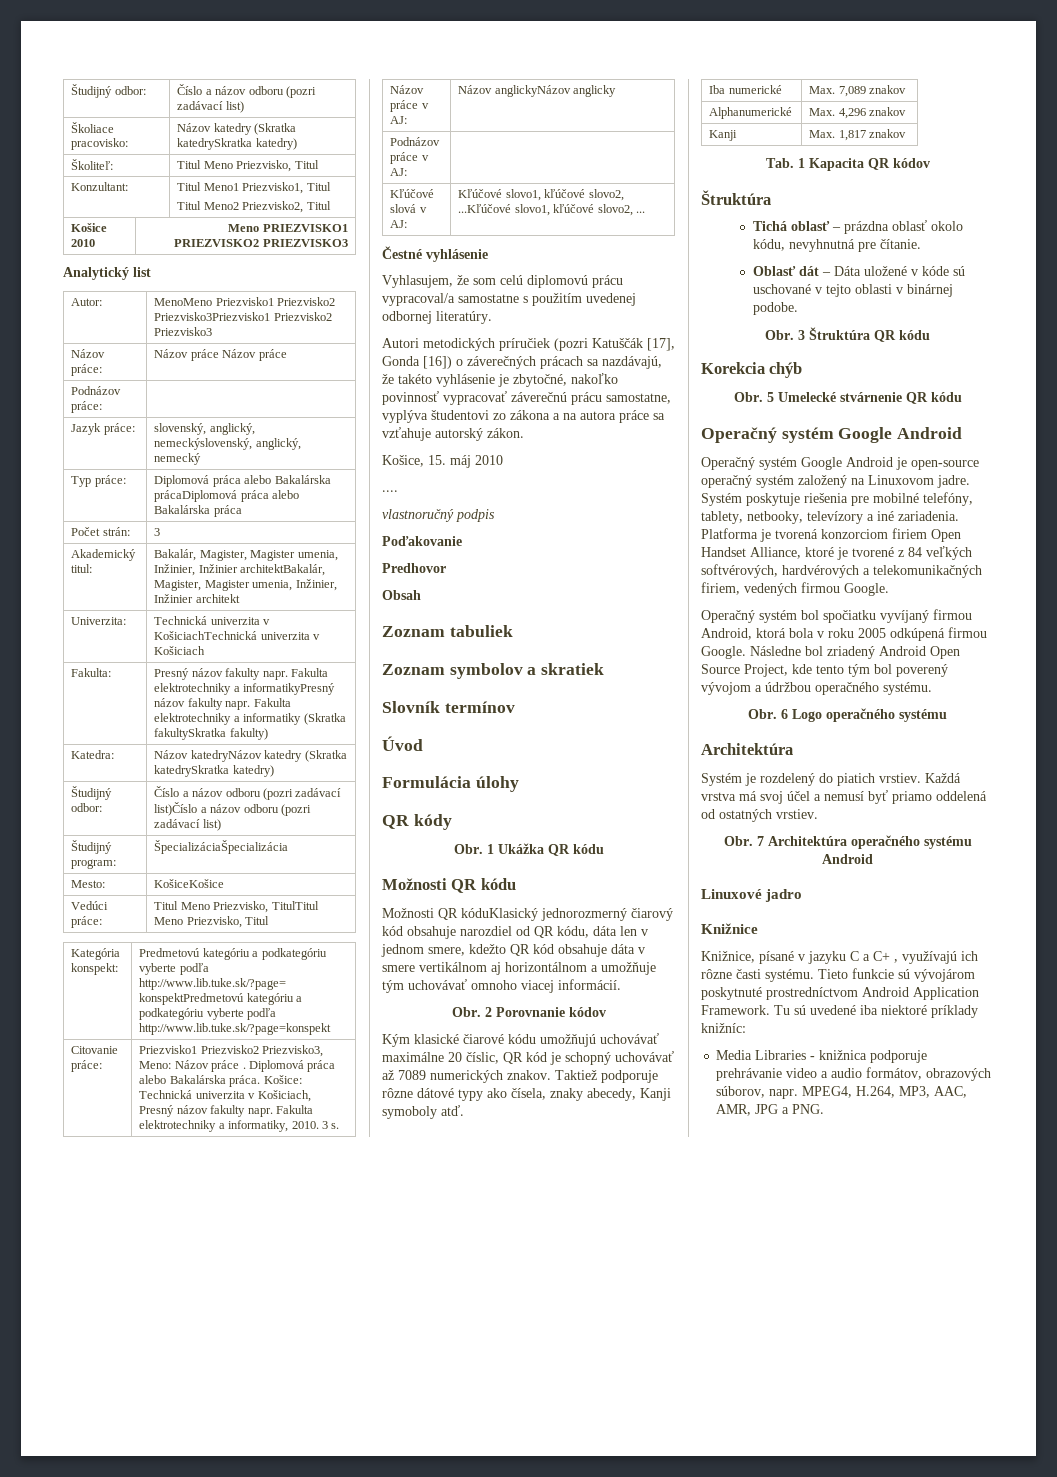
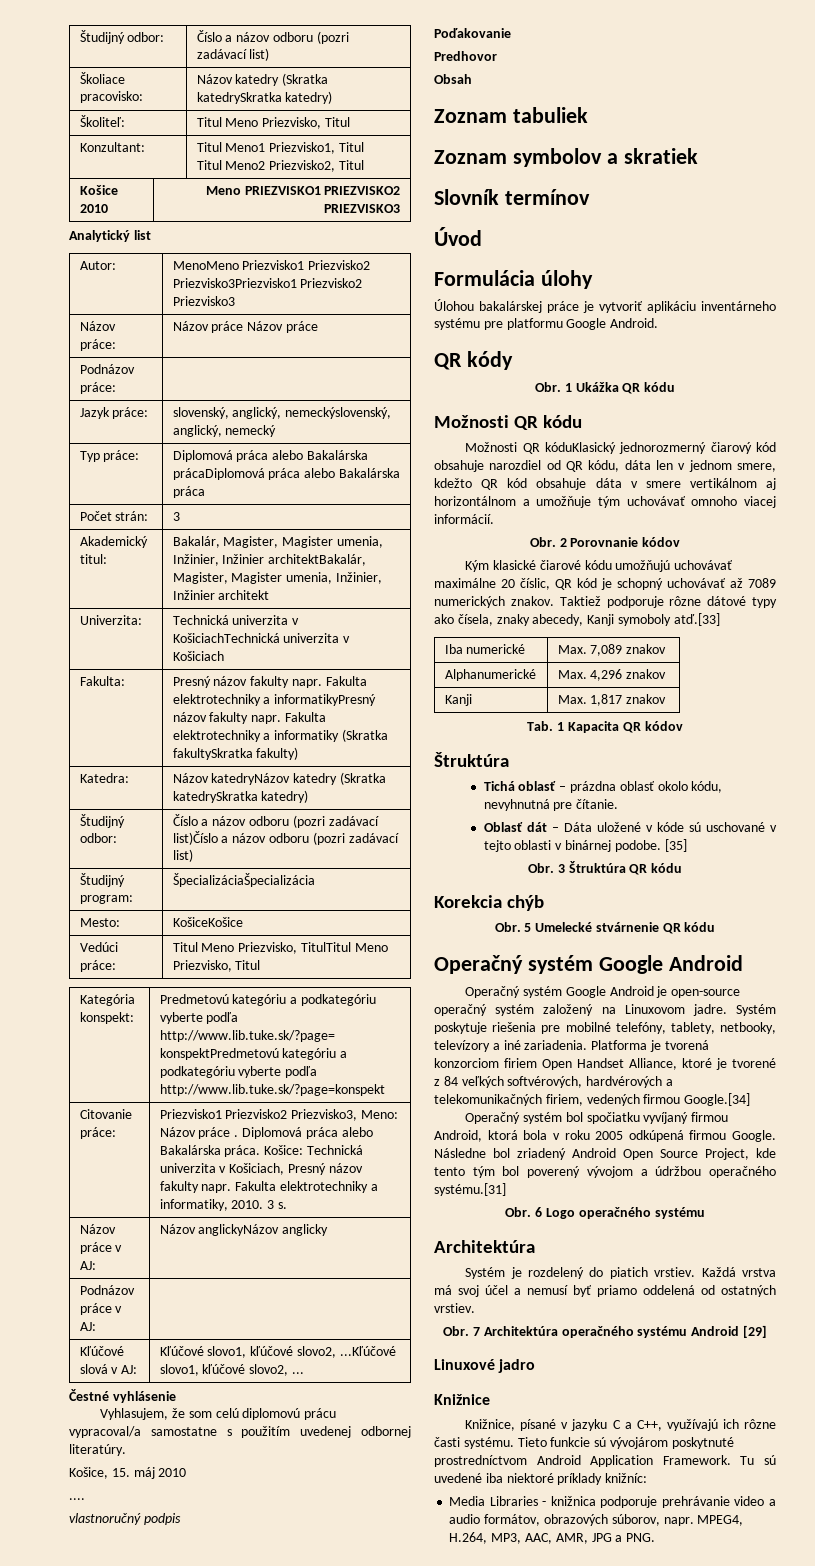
[382,338,675,351] [382,356,662,369] [382,373,618,387] [382,391,671,405] [382,410,665,423] [382,427,524,441] // Autori metodických príručiek (pozri Katuščák [17], Gonda [16]) o záverečných prácach sa nazdávajú, že takéto vyhlásenie je zbytočné, nakoľko povinnosť vypracovať záverečnú prácu samostatne, vyplýva študentovi zo zákona a na autora práce sa vzťahuje autorský zákon. -> (126, 1450) none
(519, 784) none -> [434,299,776,313] [434,318,659,330] // Úlohou bakalárskej práce je vytvoriť aplikáciu inventárneho systému pre platformu Google Android.
[441,1105,464,1116] atď. -> [673,613,720,626] atď.[33]
(799, 308) none -> [664,839,687,852] [35]
[844,583,889,596] Google. -> [684,1093,751,1106] Google.[34]
[883,682,932,695] systému. -> [434,1183,506,1196] systému.[31]
(873, 859) none -> [742,1325,767,1338] [29]
[873,951,898,963] C+ , -> [636,1420,662,1431] C++,

